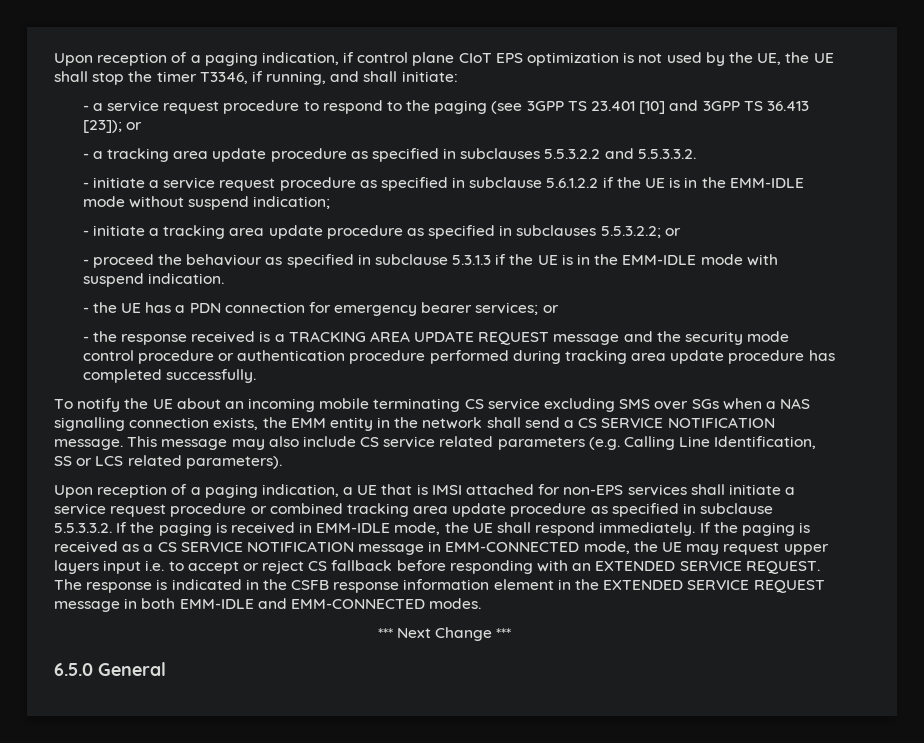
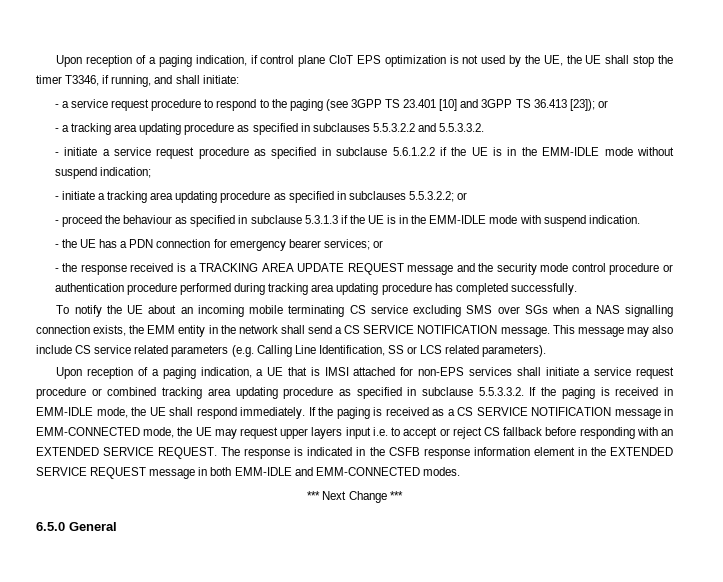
[212,148,267,162] update -> [139,123,182,135] updating
[268,225,323,239] update -> [175,191,218,203] updating
[670,350,725,364] update -> [336,283,379,295] updating
[452,503,507,517] update -> [235,387,278,399] updating

